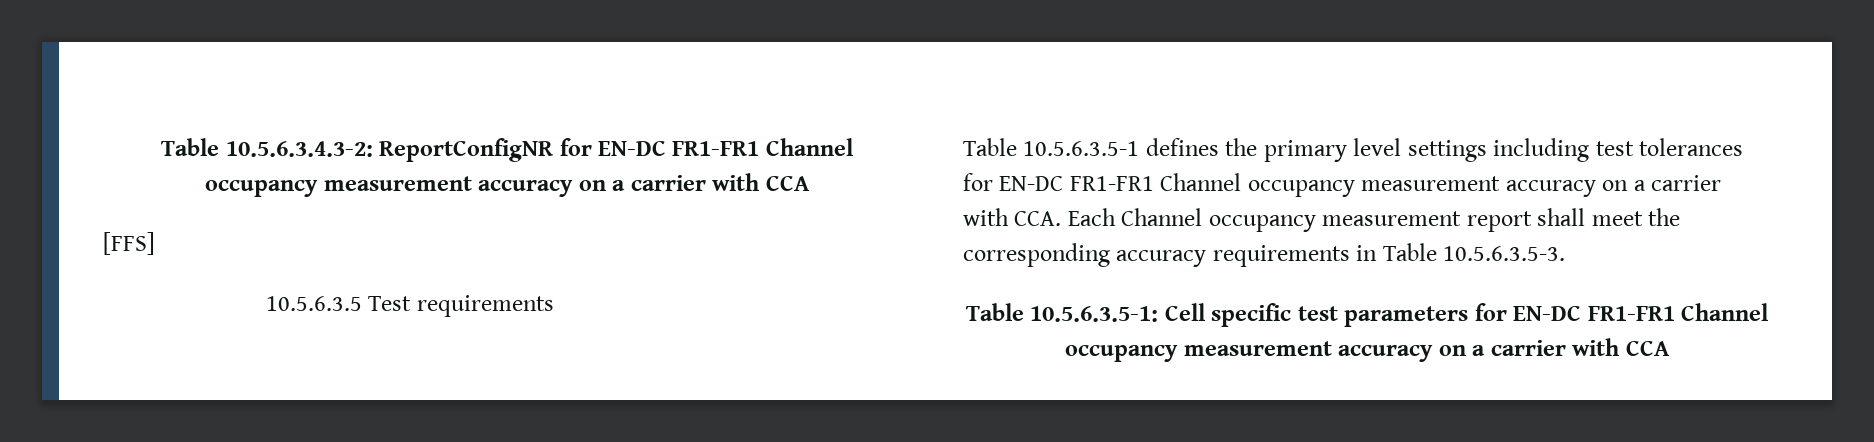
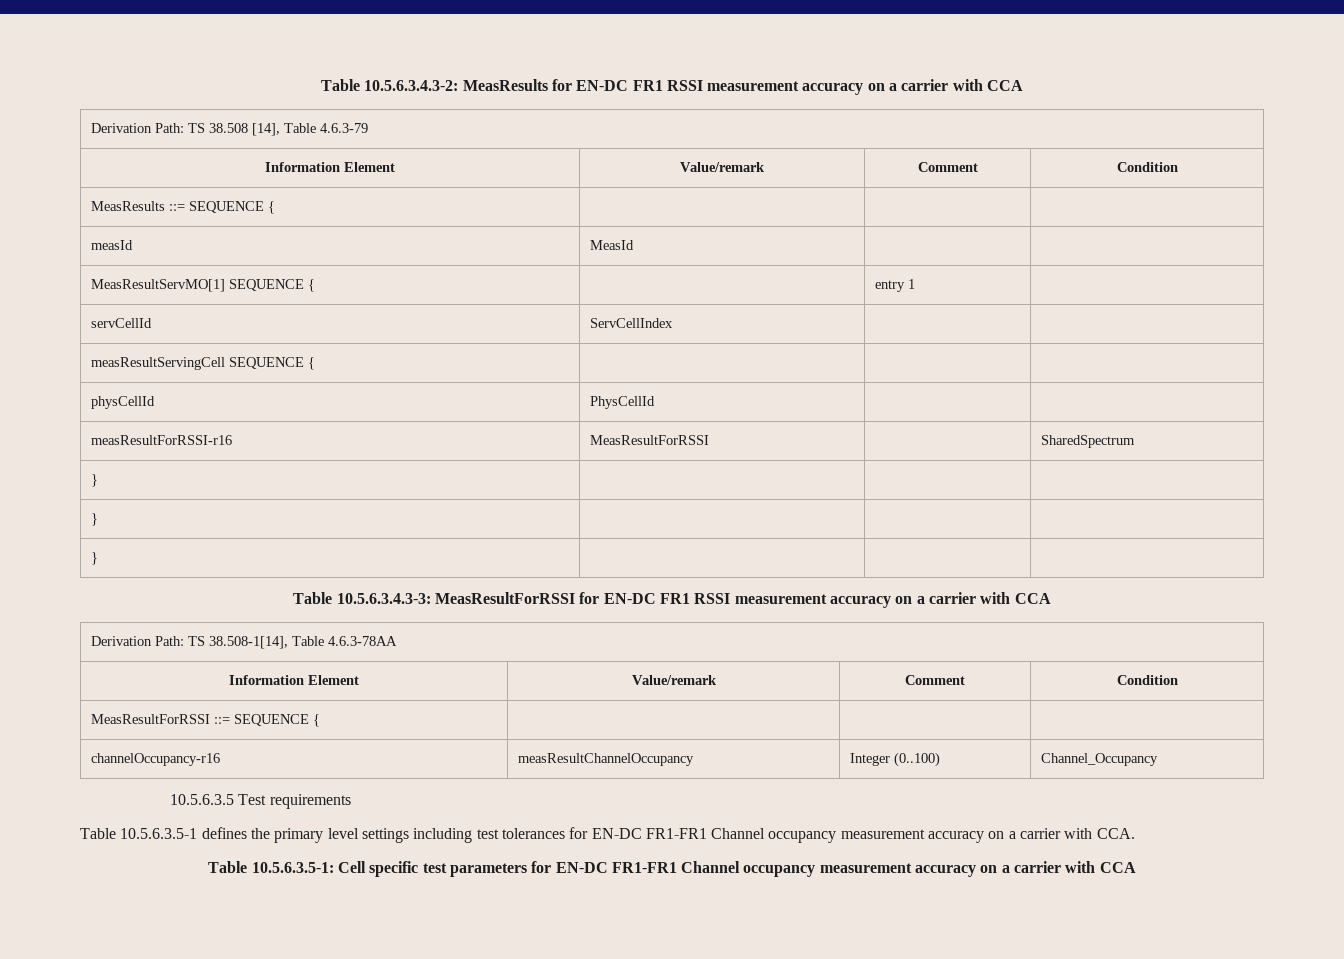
[379,138,854,162] [205,173,810,197] [103,232,155,255] ReportConfigNR for EN-DC FR1-FR1 Channel occupancy measurement accuracy on a carrier with CCA // [FFS] -> [462,79,1024,95] [90,123,368,136] [265,162,395,172] [680,162,765,172] [917,162,978,172] [1116,162,1178,172] [90,201,275,214] [90,240,133,250] [589,240,634,250] [90,279,315,292] [874,279,915,292] [90,318,152,328] [589,318,673,328] [90,357,315,370] [90,396,155,409] [589,396,655,409] [90,435,232,445] [589,435,709,445] [1040,435,1135,448] [90,474,98,487] [90,513,98,526] [90,552,98,565] [293,592,1051,608] [90,636,397,649] [229,675,359,685] [631,675,717,685] [905,675,965,685] [1116,675,1178,685] [90,714,320,727] [90,753,220,766] [517,753,694,766] [849,752,940,767] [1040,753,1158,766] MeasResults for EN-DC FR1 RSSI measurement accuracy on a carrier with CCA // Derivation Path: TS 38.508 [14], Table 4.6.3-79 // Information Element | Value/remark | Comment | Condition // MeasResults ::= SEQUENCE { | | | // measId | MeasId | | // MeasResultServMO[1] SEQUENCE { | | entry 1 | // servCellId | ServCellIndex | | // measResultServingCell SEQUENCE { | | | // physCellId | PhysCellId | | // measResultForRSSI-r16 | MeasResultForRSSI | | SharedSpectrum // } | | | // } | | | // } | | | // Table 10.5.6.3.4.3-3: MeasResultForRSSI for EN-DC FR1 RSSI measurement accuracy on a carrier with CCA // Derivation Path: TS 38.508-1[14], Table 4.6.3-78AA // Information Element | Value/remark | Comment | Condition // MeasResultForRSSI ::= SEQUENCE { | | | // channelOccupancy-r16 | measResultChannelOccupancy | Integer (0..100) | Channel_Occupancy
[1067,208,1681,232] [963,243,1566,267] Each Channel occupancy measurement report shall meet the corresponding accuracy requirements in Table 10.5.6.3.5-3. -> (1135, 833) none

